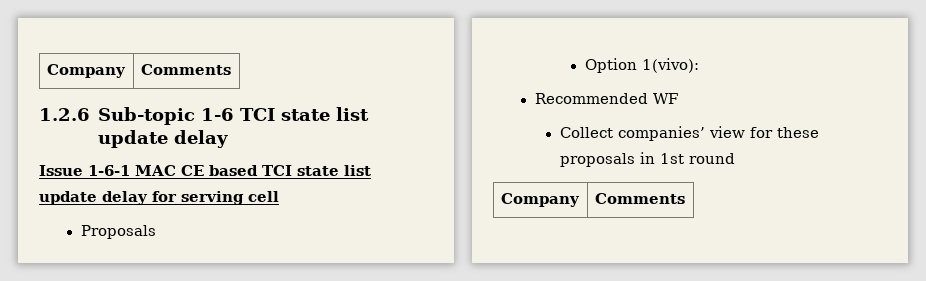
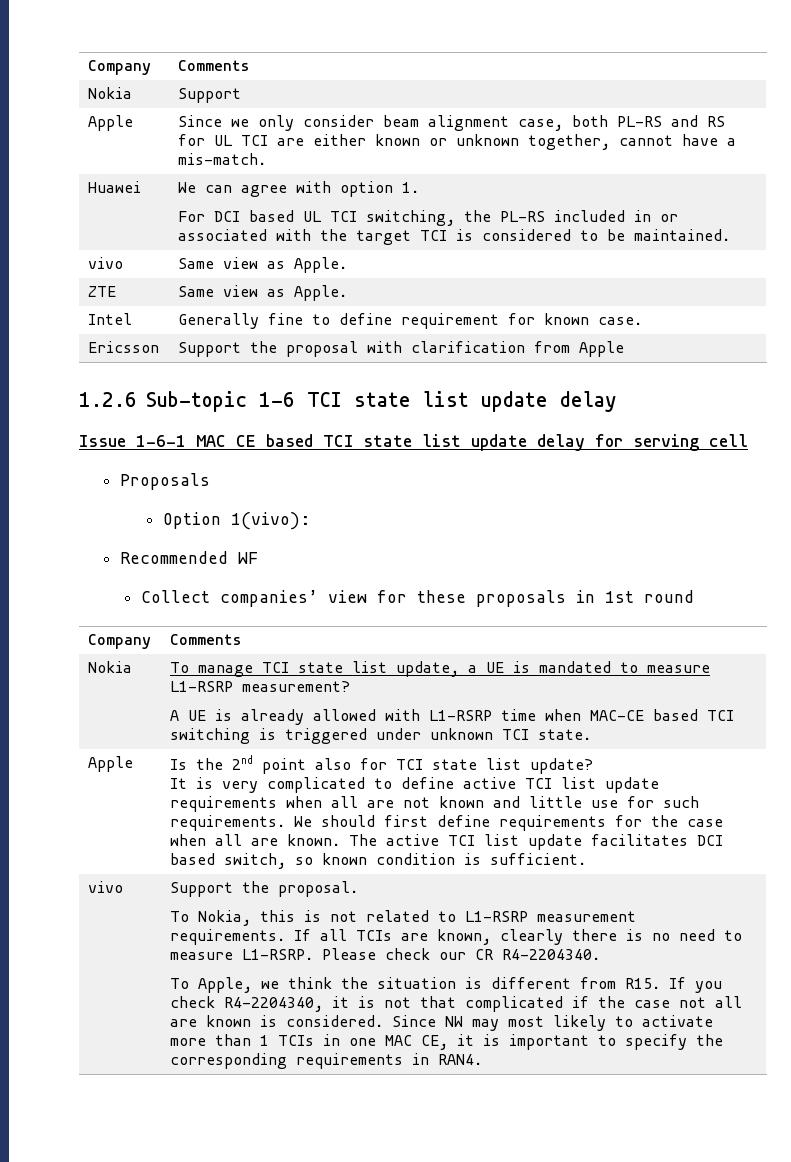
[46,64,126,78] [140,64,231,75] Company | Comments -> [88,60,152,75] [178,60,251,71] [88,87,133,99] [178,88,242,103] [88,115,134,131] [178,115,726,131] [178,134,737,150] [178,153,267,165] [88,181,142,193] [178,181,420,197] [178,210,679,226] [178,229,731,245] [88,257,124,269] [178,257,348,273] [88,286,117,297] [178,285,348,301] [88,313,133,325] [178,313,643,329] [88,341,160,353] [178,341,625,357] Company | Comments // Nokia | Support // Apple | Since we only consider beam alignment case, both PL-RS and RS for UL TCI are either known or unknown together, cannot have a mis-match. // Huawei | We can agree with option 1. // For DCI based UL TCI switching, the PL-RS included in or associated with the target TCI is considered to be maintained. // vivo | Same view as Apple. // ZTE | Same view as Apple. // Intel | Generally fine to define requirement for known case. // Ericsson | Support the proposal with clarification from Apple
(685, 198) none -> [88,661,133,673] [170,661,711,677] [170,681,351,692] [170,709,735,725] [170,728,592,744] [88,756,134,772] [170,755,594,774] [170,777,660,793] [170,796,700,812] [170,815,724,831] [170,834,724,850] [170,853,587,869] [88,881,124,893] [170,881,359,897] [170,910,637,926] [170,929,743,945] [170,948,601,960] [170,977,723,993] [170,996,743,1012] [170,1015,714,1031] [170,1034,724,1050] [170,1053,483,1069] // Nokia | To manage TCI state list update, a UE is mandated to measure L1-RSRP measurement? // A UE is already allowed with L1-RSRP time when MAC-CE based TCI switching is triggered under unknown TCI state. // Apple | Is the 2nd point also for TCI state list update? // It is very complicated to define active TCI list update requirements when all are not known and little use for such requirements. We should first define requirements for the case when all are known. The active TCI list update facilitates DCI based switch, so known condition is sufficient. // vivo | Support the proposal. // To Nokia, this is not related to L1-RSRP measurement requirements. If all TCIs are known, clearly there is no need to measure L1-RSRP. Please check our CR R4-2204340. // To Apple, we think the situation is different from R15. If you check R4-2204340, it is not that complicated if the case not all are known is considered. Since NW may most likely to activate more than 1 TCIs in one MAC CE, it is important to specify the corresponding requirements in RAN4.

